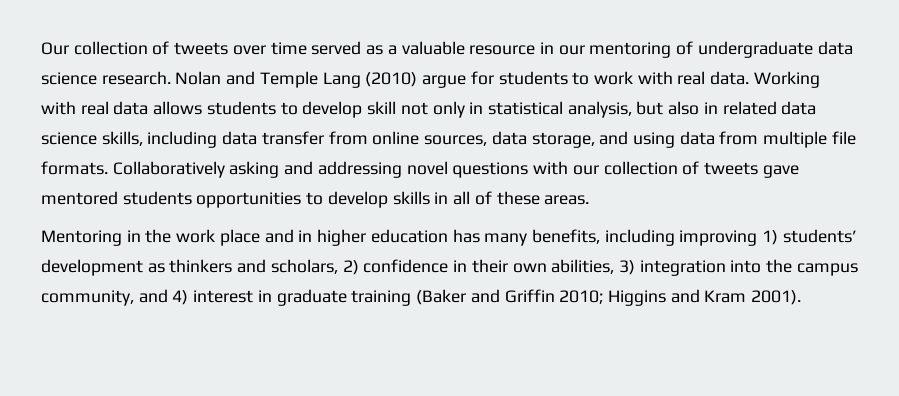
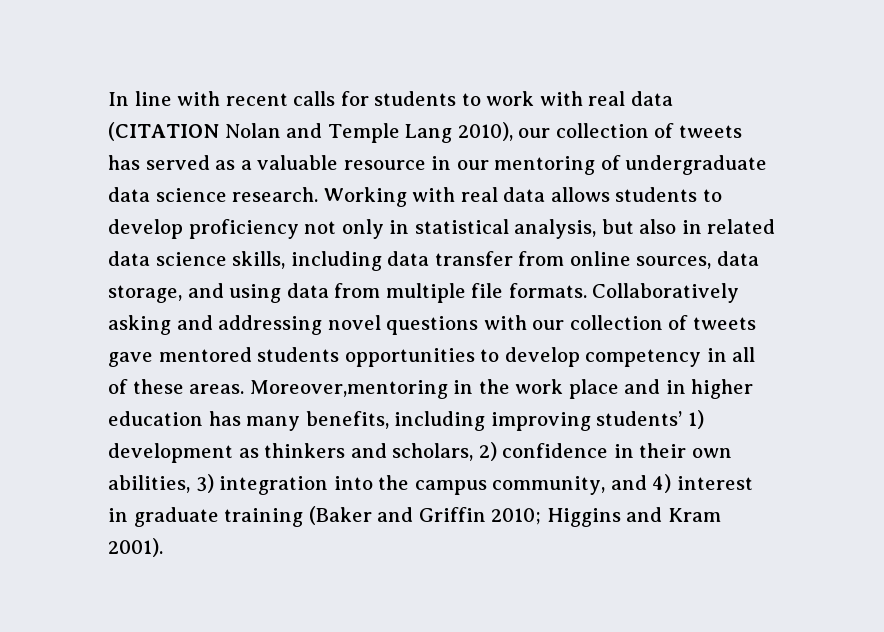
[41,41,307,55] Our collection of tweets over time -> [108,91,673,106] [108,122,742,143] [108,155,140,170] In line with recent calls for students to work with real data (CITATION Nolan and Temple Lang 2010), our collection of tweets has
[175,71,750,88] Nolan and Temple Lang (2010) argue for students to work with real data. -> (319, 194) none
[367,101,397,115] skill -> [188,219,299,239] proficiency
[392,191,430,205] skills -> [585,349,702,367] competency
[41,230,122,246] // Mentoring -> [249,380,448,399] Moreover,mentoring
[762,229,856,245] 1) students’ -> [596,410,704,429] students’ 1)

